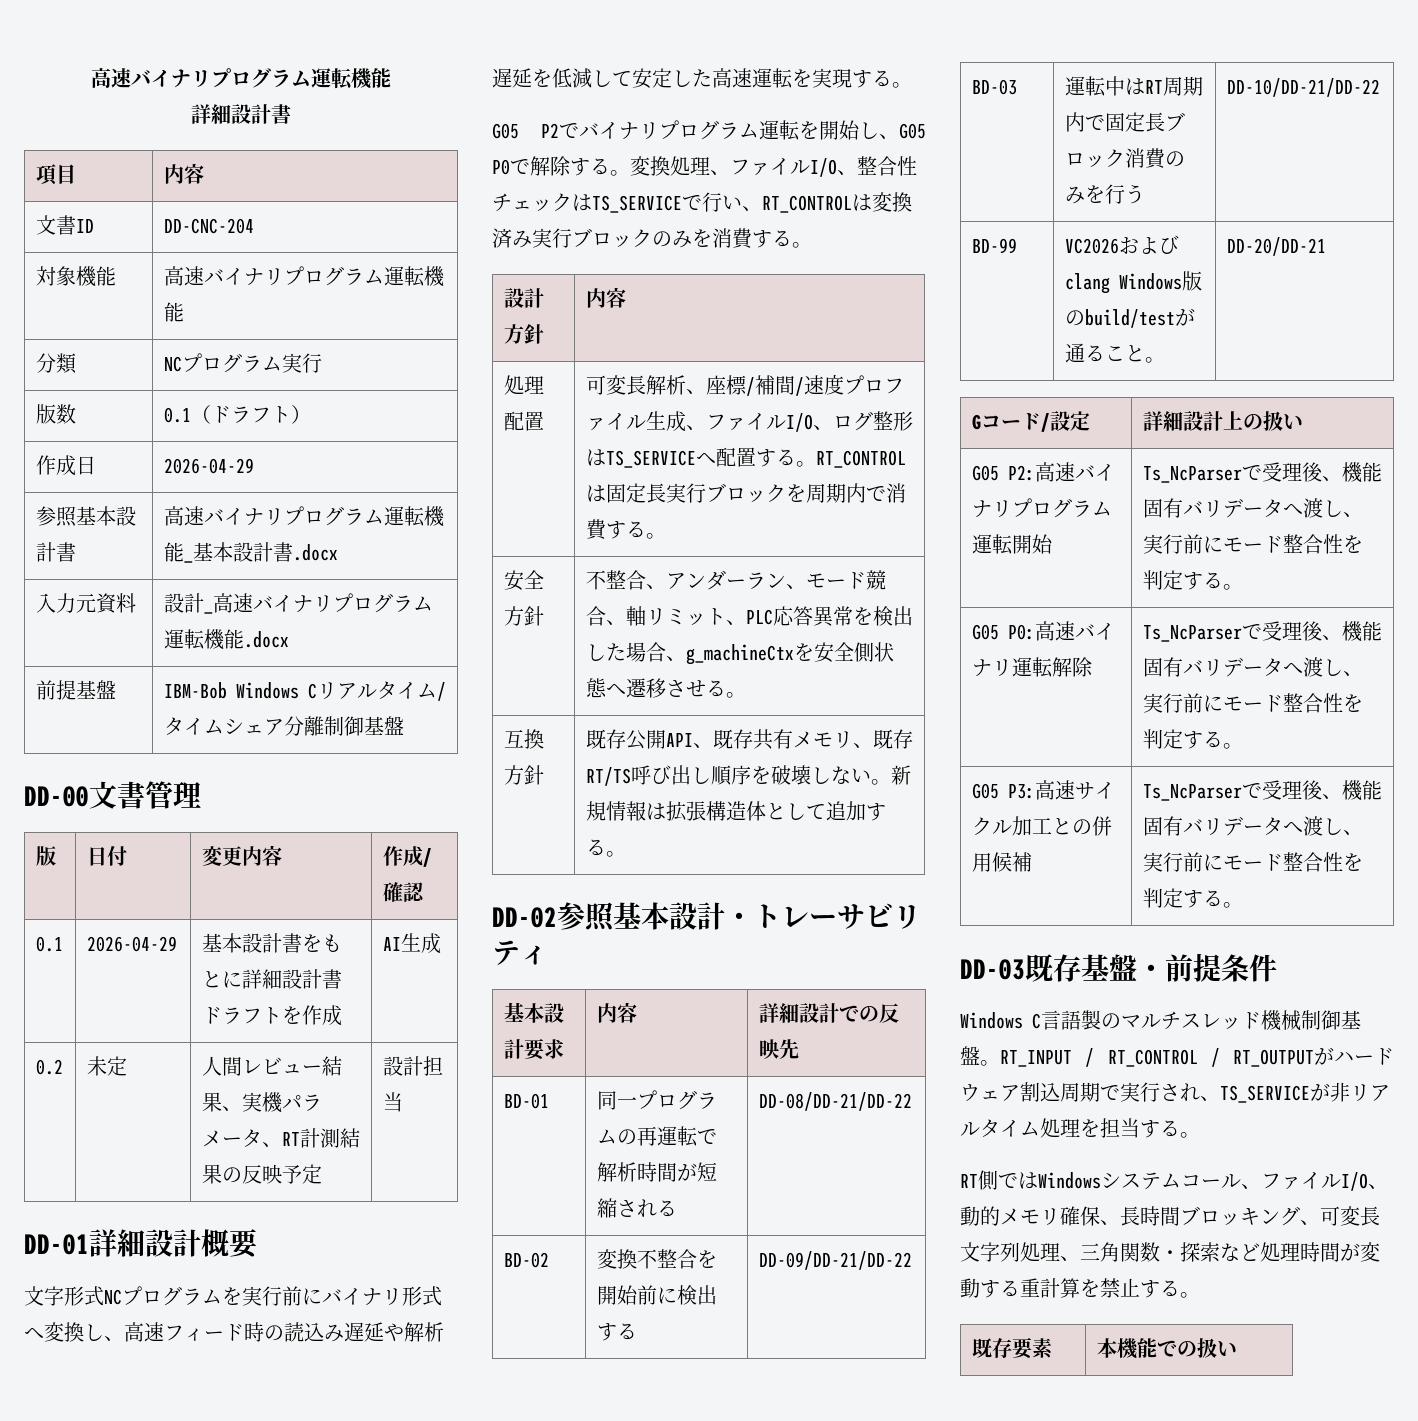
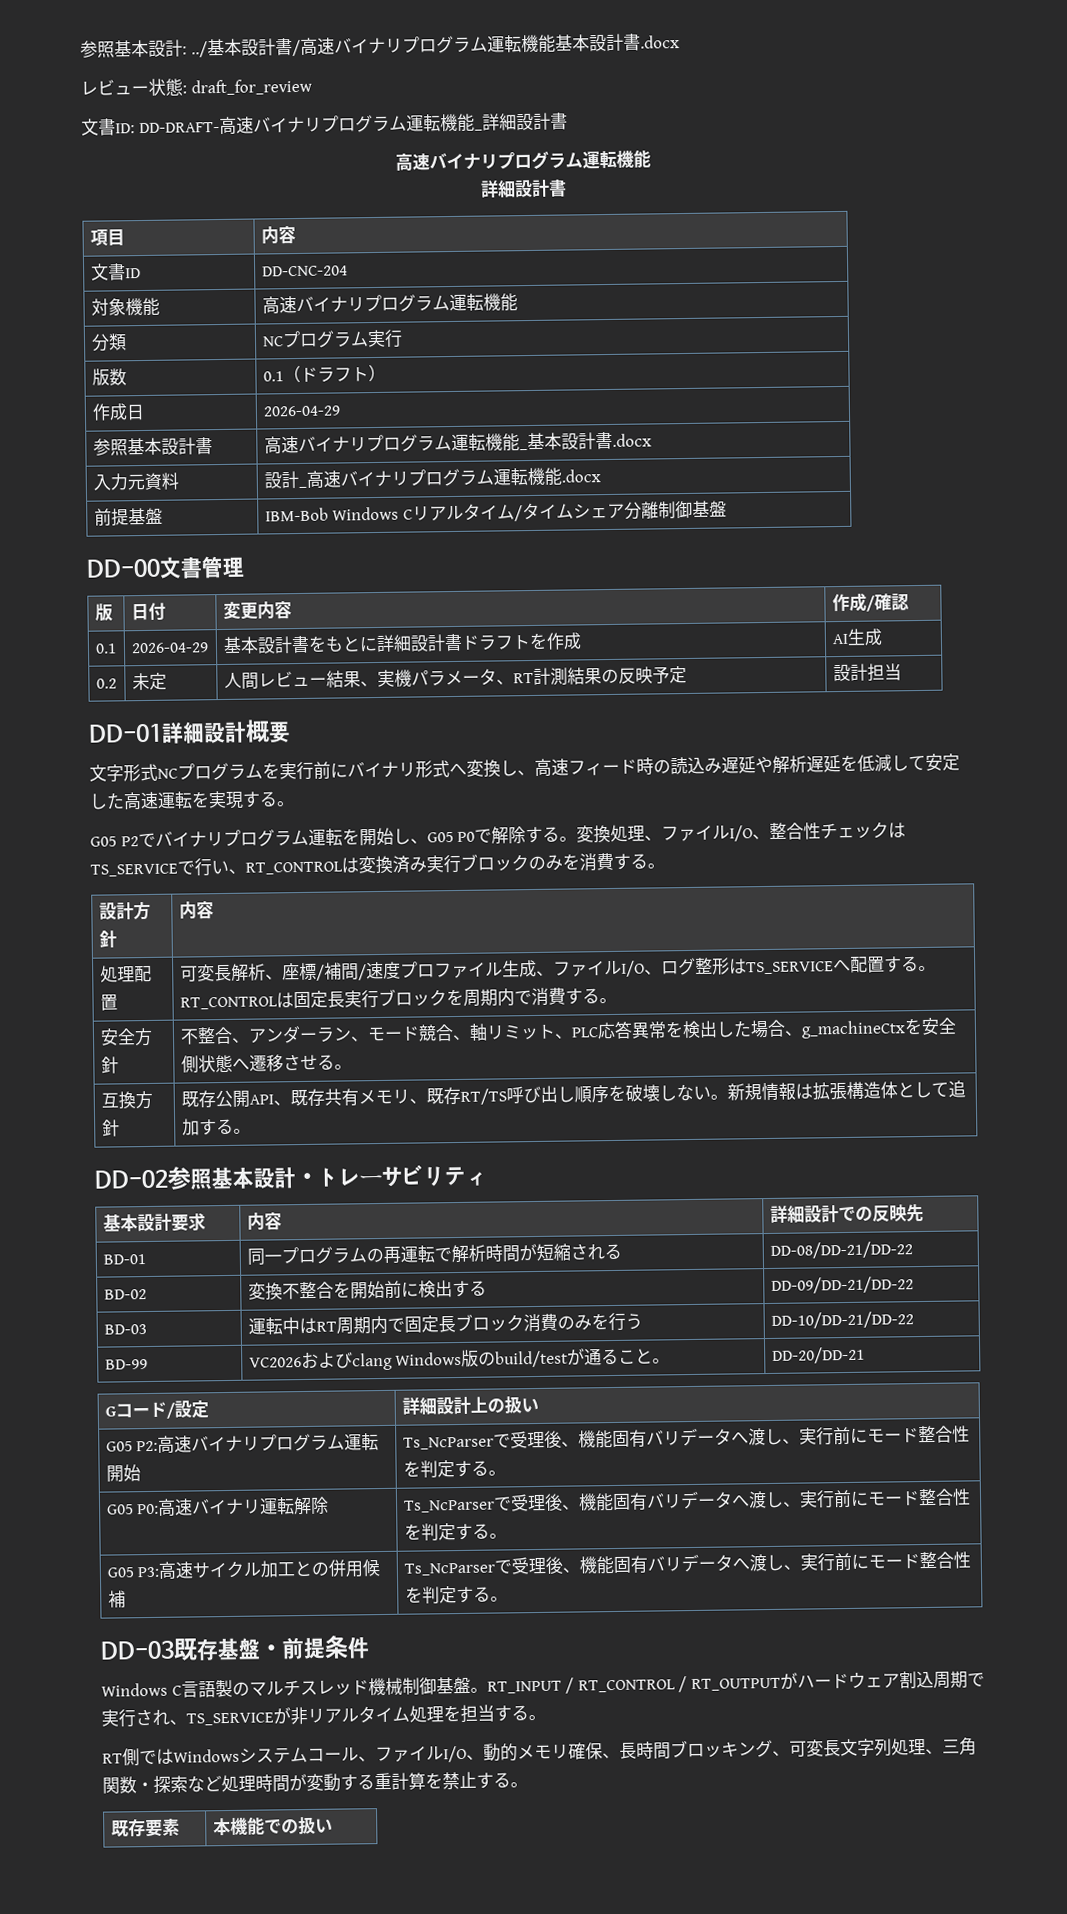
(91, 78) none -> [80,33,680,58] [80,78,312,96] [81,112,568,136] 参照基本設計: ../基本設計書/高速バイナリプログラム運転機能基本設計書.docx // レビュー状態: draft_for_review // 文書ID: DD-DRAFT-高速バイナリプログラム運転機能_詳細設計書 //

